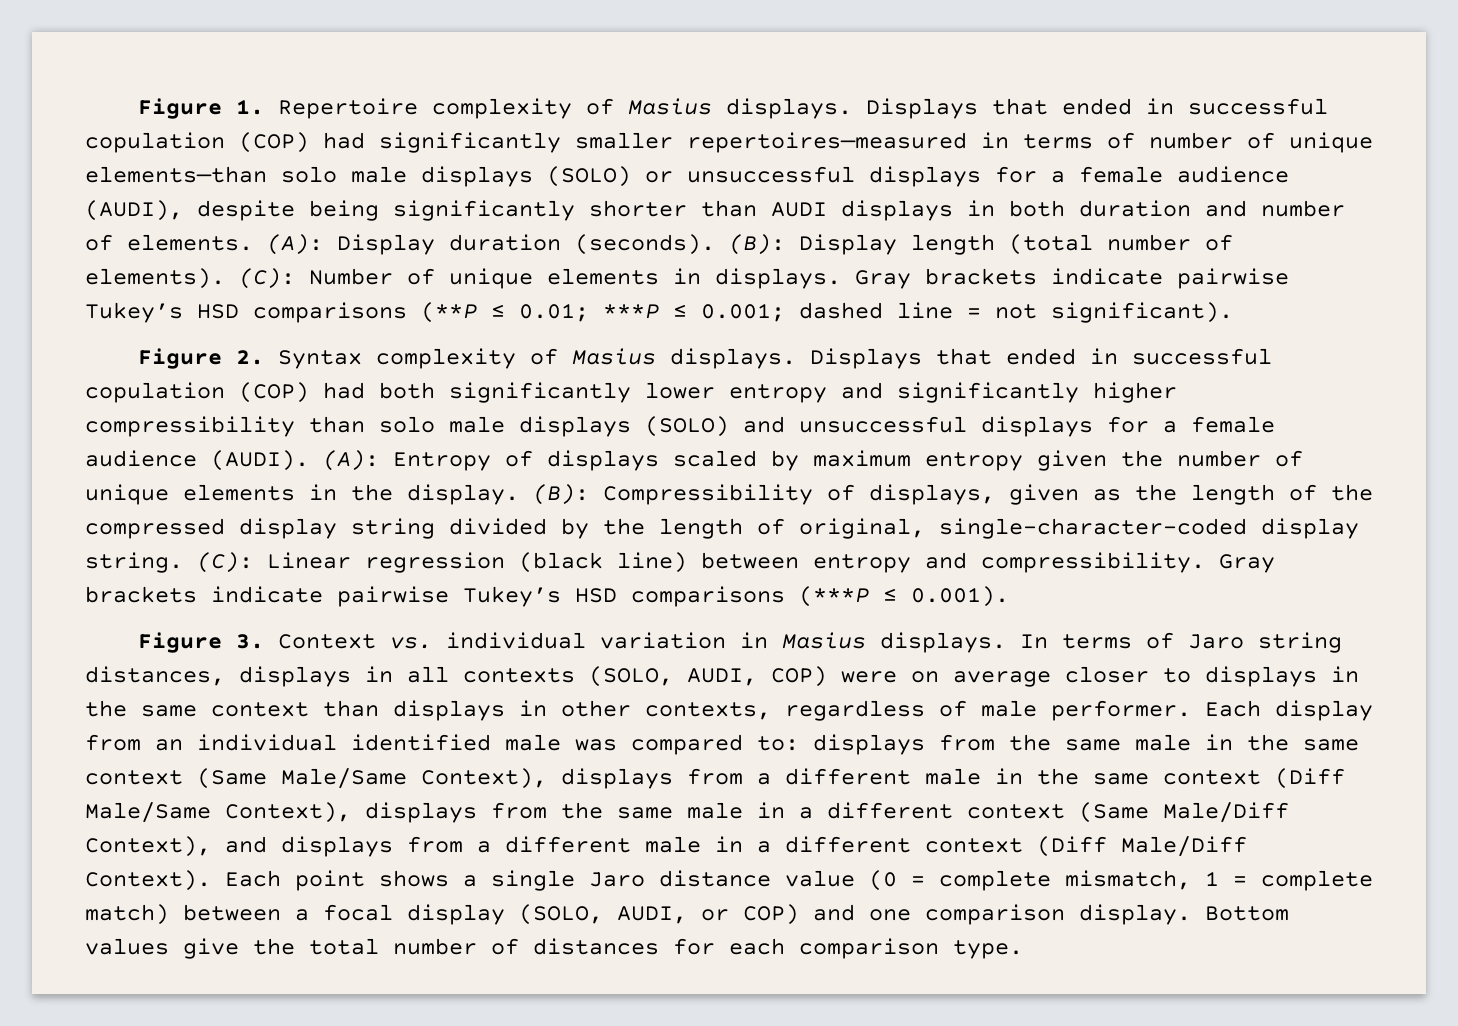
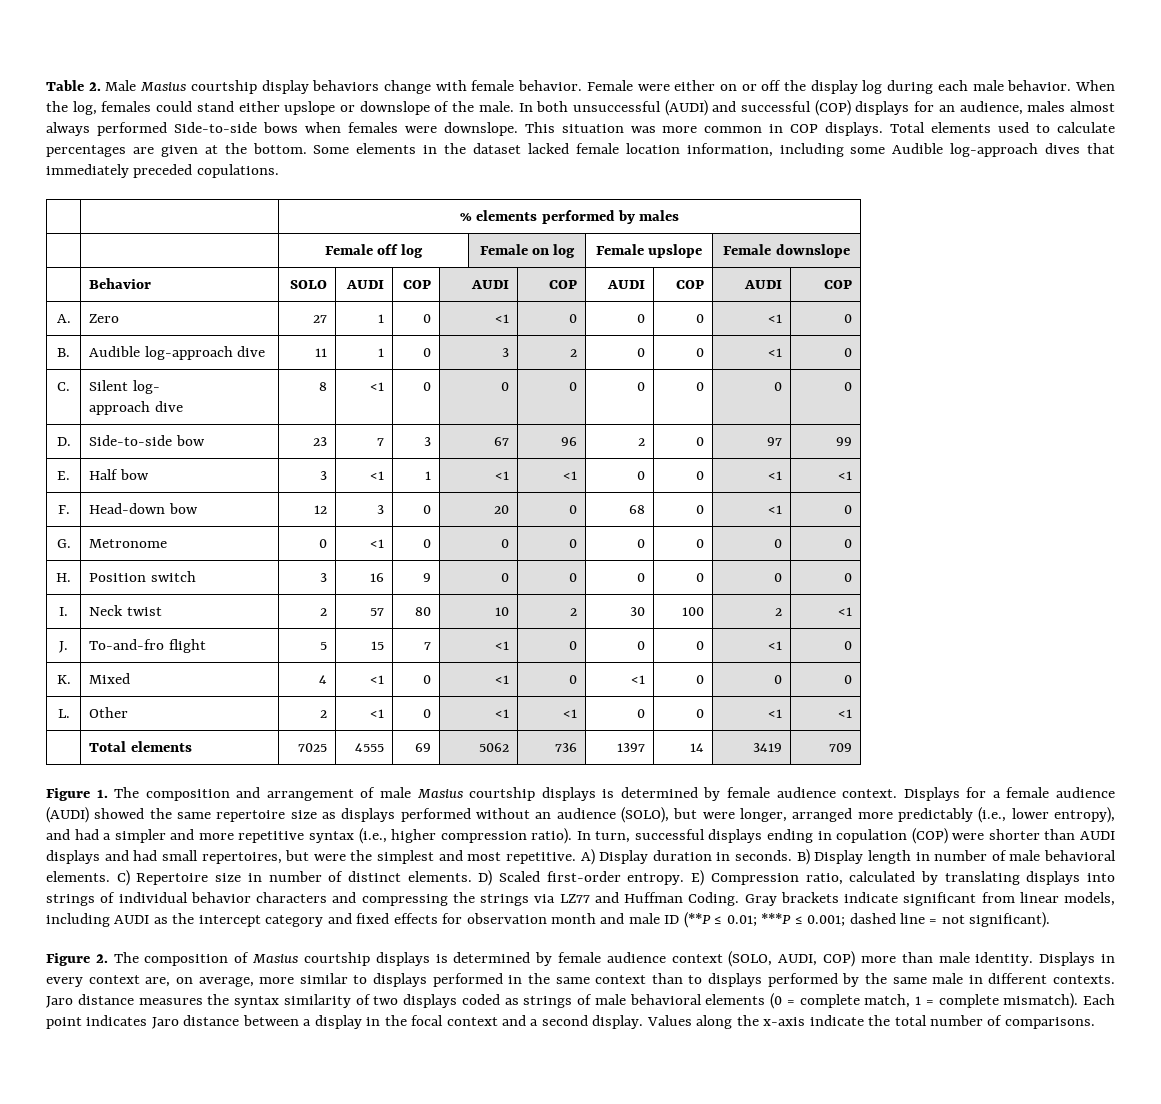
[137,98,1328,119] [85,132,1373,153] [85,166,1289,187] [85,200,1345,221] [85,234,1233,255] [85,268,1289,289] [85,302,407,323] Figure 1. Repertoire complexity of Masius displays. Displays that ended in successful copulation (COP) had significantly smaller repertoires—measured in terms of number of unique elements—than solo male displays (SOLO) or unsuccessful displays for a female audience (AUDI), despite being significantly shorter than AUDI displays in both duration and number of elements. (A): Display duration (seconds). (B): Display length (total number of elements). (C): Number of unique elements in displays. Gray brackets indicate pairwise Tukey’s HSD comparisons -> [46,80,1116,94] [46,100,1116,116] [46,122,1116,136] [46,143,1115,157] [46,164,279,178] [459,210,680,224] [324,244,424,258] [479,244,576,258] [595,244,703,258] [723,244,850,258] [89,278,152,289] [289,280,327,289] [345,280,384,289] [402,280,431,289] [470,280,509,289] [548,280,577,289] [606,280,645,289] [675,280,704,289] [743,280,782,289] [823,280,852,289] [56,314,71,323] [89,314,120,323] [312,315,327,323] [377,314,384,323] [422,314,431,323] [494,314,509,323] [568,314,577,323] [636,314,645,323] [695,314,704,323] [767,314,782,323] [843,314,852,323] [57,348,70,357] [89,346,266,360] [314,348,327,357] [377,348,384,357] [422,348,431,357] [501,348,509,357] [569,349,577,357] [636,348,645,357] [695,348,704,357] [767,348,782,357] [843,348,852,357] [57,382,70,391] [89,380,160,394] [89,401,183,415] [318,382,327,391] [369,382,384,391] [422,382,431,391] [500,382,509,391] [568,382,577,391] [636,382,645,391] [695,382,704,391] [773,382,782,391] [843,382,852,391] [56,437,71,446] [89,435,205,446] [312,437,327,446] [376,438,384,446] [423,437,431,446] [493,437,509,446] [560,437,577,446] [637,438,645,446] [695,437,704,446] [766,437,782,446] [835,437,852,446] [57,471,70,480] [89,469,149,480] [319,471,327,480] [369,471,384,480] [424,471,431,480] [494,471,509,480] [562,471,577,480] [636,471,645,480] [695,471,704,480] [767,471,782,480] [837,471,852,480] [57,505,70,514] [89,503,198,514] [313,505,327,514] [376,505,384,514] [422,505,431,514] [493,505,509,514] [568,505,577,514] [628,505,645,514] [695,505,704,514] [767,505,782,514] [843,505,852,514] [56,539,71,548] [89,539,168,548] [318,539,327,548] [369,539,384,548] [422,539,431,548] [500,539,509,548] [568,539,577,548] [636,539,645,548] [695,539,704,548] [773,539,782,548] [843,539,852,548] [56,573,71,582] [89,571,196,582] [319,573,327,582] [369,573,384,582] [422,573,431,582] [500,573,509,582] [568,573,577,582] [636,573,645,582] [695,573,704,582] [773,573,782,582] [843,573,852,582] [59,607,68,616] [89,605,162,616] [319,608,327,616] [369,608,384,616] [414,607,431,616] [494,607,509,616] [569,608,577,616] [629,607,645,616] [681,607,704,616] [774,608,782,616] [837,607,852,616] [59,641,68,653] [89,639,206,653] [319,642,327,650] [370,641,384,650] [423,642,431,650] [494,641,509,650] [568,641,577,650] [636,641,645,650] [695,641,704,650] [767,641,782,650] [843,641,852,650] [56,675,71,684] [89,673,131,684] [318,675,327,684] [369,675,384,684] [422,675,431,684] [494,675,509,684] [568,675,577,684] [630,675,645,684] [695,675,704,684] [773,675,782,684] [843,675,852,684] [57,709,70,718] [89,707,129,718] [319,710,327,718] [369,709,384,718] [422,709,431,718] [494,709,509,718] [562,709,577,718] [636,709,645,718] [695,709,704,718] [767,709,782,718] [837,709,852,718] [89,741,192,752] [297,743,327,752] [354,743,384,752] [414,743,431,752] [478,743,509,752] [554,743,577,752] [616,743,645,752] [689,743,704,752] [752,743,782,752] [828,743,852,752] [46,787,1115,801] [46,807,1116,823] [46,828,1116,844] [46,849,1116,865] [46,870,1116,886] [46,892,1115,906] [46,913,680,927] Table 2. Male Masius courtship display behaviors change with female behavior. Female were either on or off the display log during each male behavior. When the log, females could stand either upslope or downslope of the male. In both unsuccessful (AUDI) and successful (COP) displays for an audience, males almost always performed Side-to-side bows when females were downslope. This situation was more common in COP displays. Total elements used to calculate percentages are given at the bottom. Some elements in the dataset lacked female location information, including some Audible log-approach dives that immediately preceded copulations. // | | % elements performed by males // | | Female off log | Female on log | Female upslope | Female downslope // | Behavior | SOLO | AUDI | COP | AUDI | COP | AUDI | COP | AUDI | COP // A. | Zero | 27 | 1 | 0 | <1 | 0 | 0 | 0 | <1 | 0 // B. | Audible log-approach dive | 11 | 1 | 0 | 3 | 2 | 0 | 0 | <1 | 0 // C. | Silent log- // approach dive | 8 | <1 | 0 | 0 | 0 | 0 | 0 | 0 | 0 // D. | Side-to-side bow | 23 | 7 | 3 | 67 | 96 | 2 | 0 | 97 | 99 // E. | Half bow | 3 | <1 | 1 | <1 | <1 | 0 | 0 | <1 | <1 // F. | Head-down bow | 12 | 3 | 0 | 20 | 0 | 68 | 0 | <1 | 0 // G. | Metronome | 0 | <1 | 0 | 0 | 0 | 0 | 0 | 0 | 0 // H. | Position switch | 3 | 16 | 9 | 0 | 0 | 0 | 0 | 0 | 0 // I. | Neck twist | 2 | 57 | 80 | 10 | 2 | 30 | 100 | 2 | <1 // J. | To-and-fro flight | 5 | 15 | 7 | <1 | 0 | 0 | 0 | <1 | 0 // K. | Mixed | 4 | <1 | 0 | <1 | 0 | <1 | 0 | 0 | 0 // L. | Other | 2 | <1 | 0 | <1 | <1 | 0 | 0 | <1 | <1 // | Total elements | 7025 | 4555 | 69 | 5062 | 736 | 1397 | 14 | 3419 | 709 // Figure 1. The composition and arrangement of male Masius courtship displays is determined by female audience context. Displays for a female audience (AUDI) showed the same repertoire size as displays performed without an audience (SOLO), but were longer, arranged more predictably (i.e., lower entropy), and had a simpler and more repetitive syntax (i.e., higher compression ratio). In turn, successful displays ending in copulation (COP) were shorter than AUDI displays and had small repertoires, but were the simplest and most repetitive. A) Display duration in seconds. B) Display length in number of male behavioral elements. C) Repertoire size in number of distinct elements. D) Scaled first-order entropy. E) Compression ratio, calculated by translating displays into strings of individual behavior characters and compressing the strings via LZ77 and Huffman Coding. Gray brackets indicate significant from linear models, including AUDI as the intercept category and fixed effects for observation month and male ID
[277,348,1272,369] [85,382,1177,403] [85,416,1275,437] [85,450,1303,471] [85,484,1373,505] [85,518,1359,539] [85,552,1275,573] [85,586,1009,607] [137,632,1342,653] [85,666,1317,687] Syntax complexity of Masius displays. Displays that ended in successful copulation (COP) had both significantly lower entropy and significantly higher compressibility than solo male displays (SOLO) and unsuccessful displays for a female audience (AUDI). (A): Entropy of displays scaled by maximum entropy given the number of unique elements in the display. (B): Compressibility of displays, given as the length of the compressed display string divided by the length of original, single-character-coded display string. (C): Linear regression (black line) between entropy and compressibility. Gray brackets indicate pairwise Tukey’s HSD comparisons (***P ≤ 0.001). // Figure 3. Context vs. individual variation in Masius displays. In terms of Jaro string distances, displays in all contexts (SOLO, AUDI, COP) were on average closer to displays -> [113,951,1116,967] [46,973,503,987] The composition of Masius courtship displays is determined by female audience context (SOLO, AUDI, COP) more than male identity. Displays in every context are, on average, more similar to displays performed
[393,700,1373,721] [85,734,1359,755] [85,768,1345,789] [85,802,1289,823] [85,836,1247,857] [85,870,855,891] displays in other contexts, regardless of male performer. Each display from an individual identified male was compared to: displays from the same male in the same context (Same Male/Same Context), displays from a different male in the same context (Diff Male/Same Context), displays from the same male in a different context (Same Male/Diff Context), and displays from a different male in a different context (Diff Male/Diff Context). Each point shows a single Jaro distance value -> [688,973,1115,987] [46,994,766,1008] to displays performed by the same male in different contexts. Jaro distance measures the syntax similarity of two displays coded as strings of male behavioral elements
[1065,870,1191,890] mismatch, -> [864,994,911,1008] match,
[85,904,1289,925] [85,938,1023,959] match) between a focal display (SOLO, AUDI, or COP) and one comparison display. Bottom values give the total number of distances for each comparison type. -> [1003,993,1115,1009] [46,1015,1095,1029] mismatch). Each point indicates Jaro distance between a display in the focal context and a second display. Values along the x-axis indicate the total number of comparisons.

